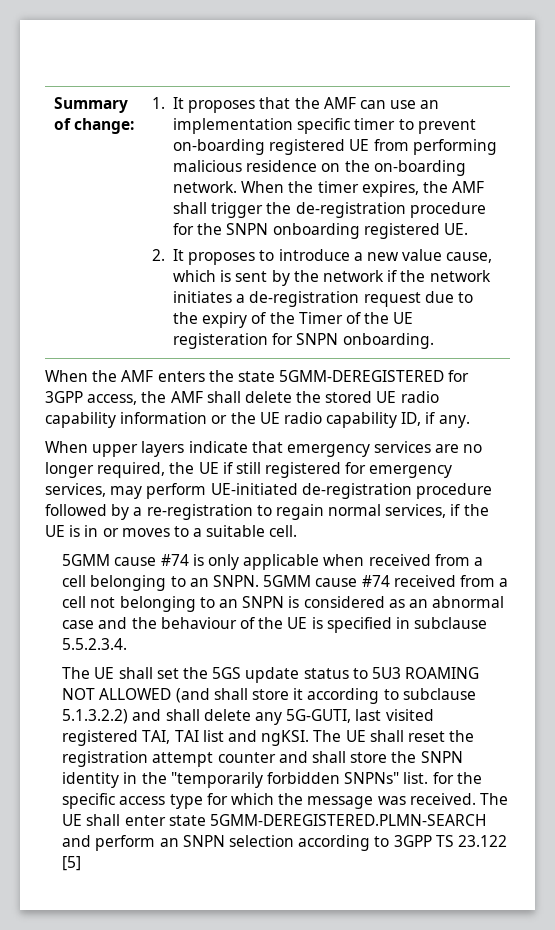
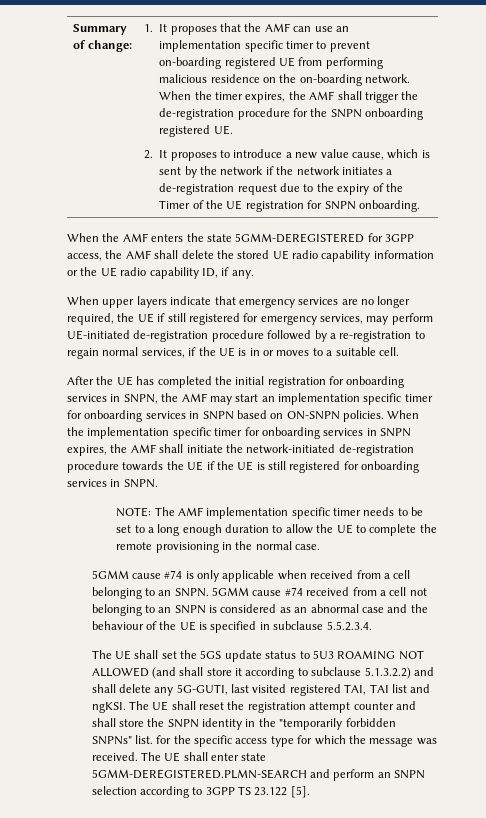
[173,333,269,349] registeration -> [245,201,304,212] registration
(298, 531) none -> [67,376,405,388] [67,393,433,405] [67,410,420,422] [67,427,411,439] [67,444,414,456] [67,461,420,473] [67,479,158,488] [116,507,424,519] [116,524,437,536] [116,541,321,553] // After the UE has completed the initial registration for onboarding services in SNPN, the AMF may start an implementation specific timer for onboarding services in SNPN based on ON-SNPN policies. When the implementation specific timer for onboarding services in SNPN expires, the AMF shall initiate the network-initiated de-registration procedure towards the UE if the UE is still registered for onboarding services in SNPN. // NOTE: The AMF implementation specific timer needs to be set to a long enough duration to allow the UE to complete the remote provisioning in the normal case.
[62,856,82,871] [5] -> [290,786,310,798] [5].

